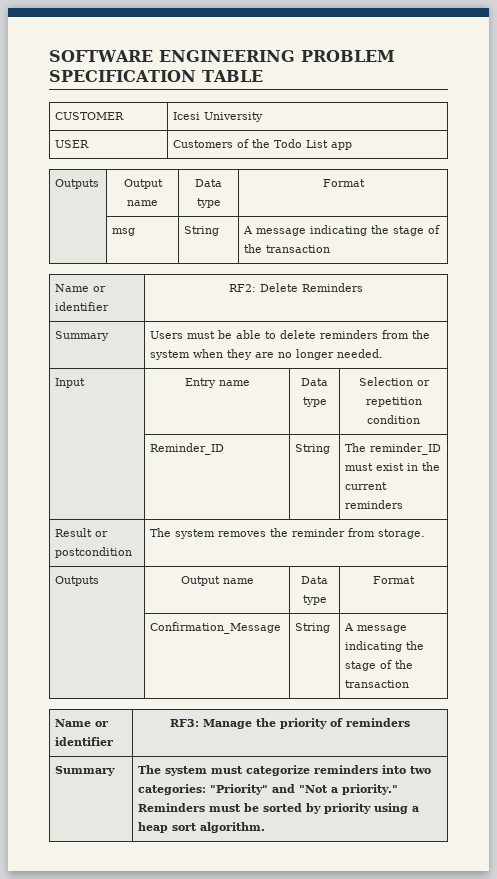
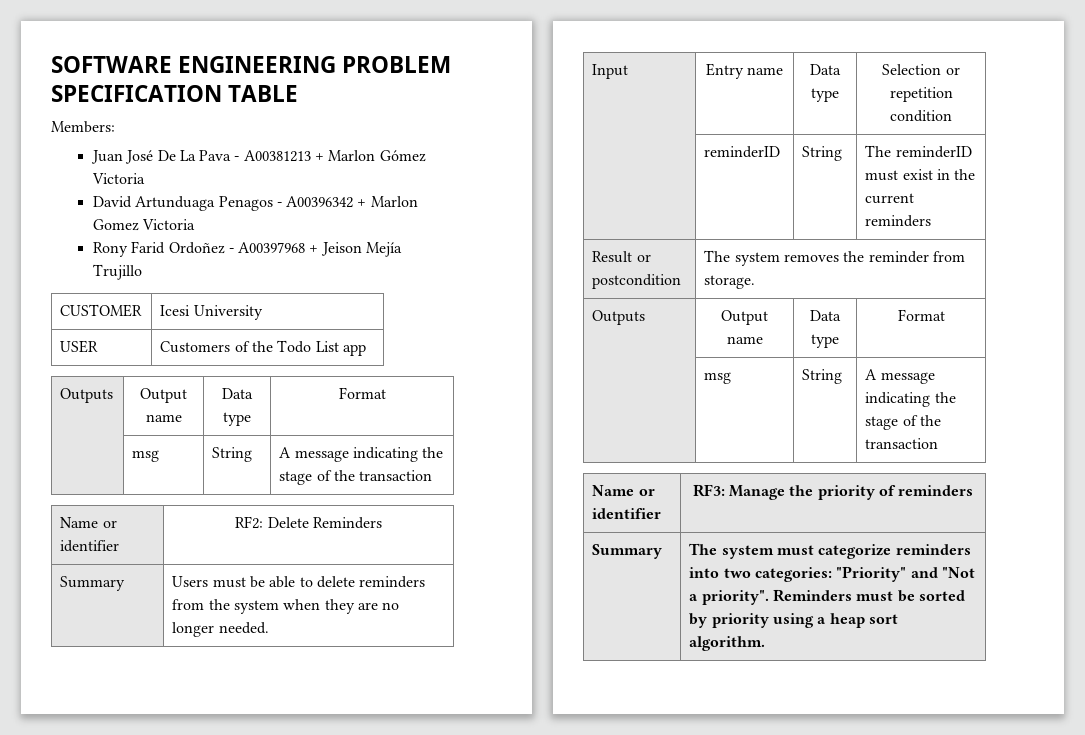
(263, 76) none -> [51,121,115,133] [90,150,426,164] [91,173,145,184] [92,196,418,211] [92,219,196,231] [92,241,403,257] [92,264,142,280] // Members: // Juan José De La Pava - A00381213 + Marlon Gómez Victoria // David Artunduaga Penagos - A00396342 + Marlon Gomez Victoria // Rony Farid Ordoñez - A00397968 + Jeison Mejía Trujillo
[150,443,225,455] Reminder_ID -> [704,146,781,158] reminderID
[370,443,442,455] reminder_ID -> [895,146,972,158] reminderID
[150,622,282,634] Confirmation_Message -> [704,372,732,384] msg
[342,784,399,795] priority." -> [701,590,769,605] priority".

